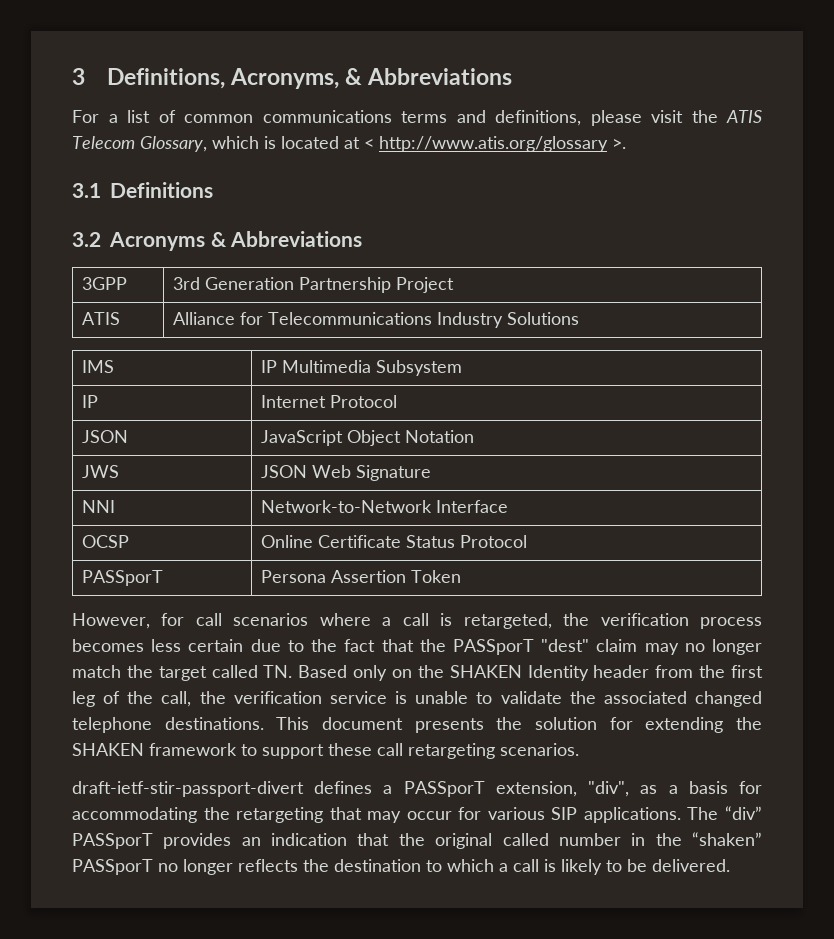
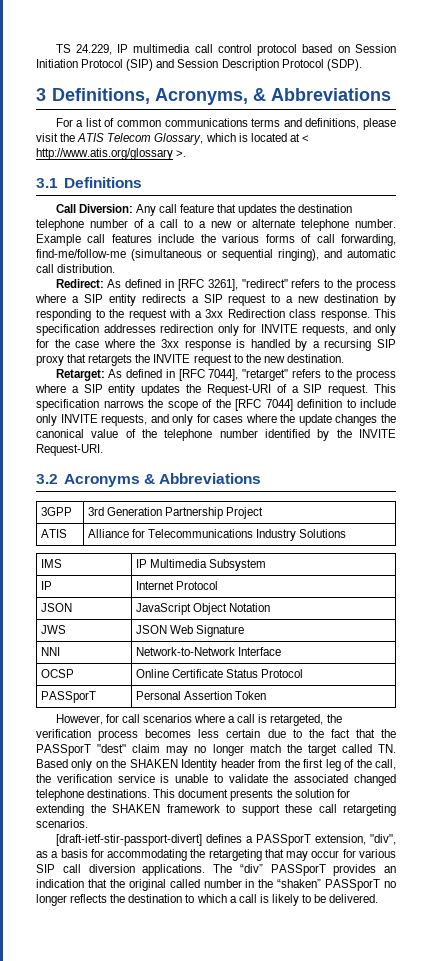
(72, 76) none -> [55,44,396,56] [36,59,362,71] TS 24.229, IP multimedia call control protocol based on Session Initiation Protocol (SIP) and Session Description Protocol (SDP). //
(213, 190) none -> [55,204,353,216] [36,219,396,231] [36,234,396,246] [36,249,396,261] [36,264,116,273] [55,279,397,291] [35,294,397,306] [36,309,396,321] [36,324,396,336] [36,339,396,351] [36,354,344,366] [55,369,396,381] [35,384,396,396] [36,399,396,411] [36,414,396,426] [36,429,396,441] [36,444,103,456] // Call Diversion: Any call feature that updates the destination telephone number of a call to a new or alternate telephone number. Example call features include the various forms of call forwarding, find-me/follow-me (simultaneous or sequential ringing), and automatic call distribution. // Redirect: As defined in [RFC 3261], "redirect" refers to the process where a SIP entity redirects a SIP request to a new destination by responding to the request with a 3xx Redirection class response. This specification addresses redirection only for INVITE requests, and only for the case where the 3xx response is handled by a recursing SIP proxy that retargets the INVITE request to the new destination. // Retarget: As defined in [RFC 7044], "retarget" refers to the process where a SIP entity updates the Request-URI of a SIP request. This specification narrows the scope of the [RFC 7044] definition to include only INVITE requests, and only for cases where the update changes the canonical value of the telephone number identified by the INVITE Request-URI.
[261,570,327,583] Persona -> [135,691,181,700] Personal
[72,781,304,797] draft-ietf-stir-passport-divert -> [55,834,202,846] [draft-ietf-stir-passport-divert]
(578, 813) none -> [62,864,135,873] call diversion

